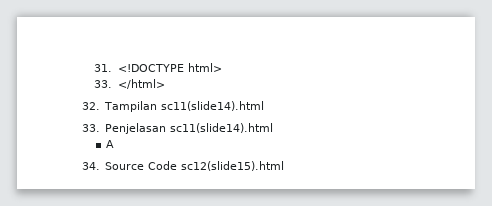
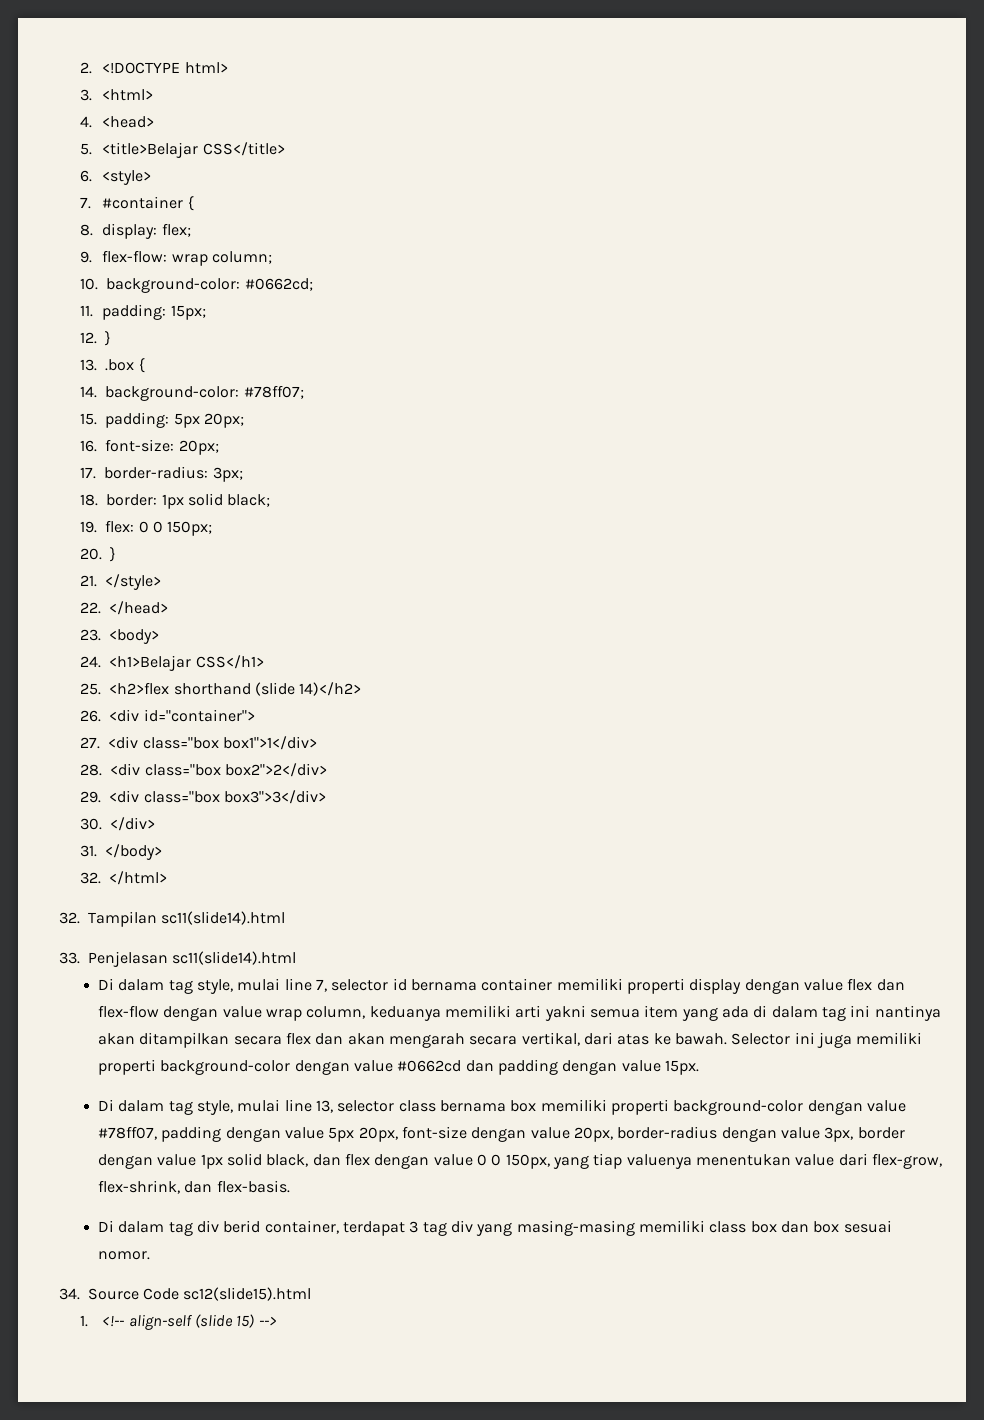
[94,64,113,72] 31. -> [80,62,93,74] 2.
[94,80,113,88] 33. -> [80,89,154,101] [80,116,155,128] [80,142,285,158] [80,170,152,185] [80,196,194,211] [80,223,191,239] [80,250,272,266] [80,278,313,293] [80,304,206,320] [80,331,112,346] [80,358,145,373] [80,385,304,401] [80,412,245,428] [80,439,219,455] [80,466,243,482] [80,493,271,509] [80,520,213,536] [80,547,117,562] [80,574,162,590] [80,601,169,615] [80,629,160,644] [80,655,264,671] [80,682,362,696] [80,709,255,722] [80,736,318,750] [80,763,328,777] [80,790,327,804] [80,817,156,831] [80,844,163,860] [80,872,102,884] 3. <html> // 4. <head> // 5. <title>Belajar CSS</title> // 6. <style> // 7. #container { // 8. display: flex; // 9. flex-flow: wrap column; // 10. background-color: #0662cd; // 11. padding: 15px; // 12. } // 13. .box { // 14. background-color: #78ff07; // 15. padding: 5px 20px; // 16. font-size: 20px; // 17. border-radius: 3px; // 18. border: 1px solid black; // 19. flex: 0 0 150px; // 20. } // 21. </style> // 22. </head> // 23. <body> // 24. <h1>Belajar CSS</h1> // 25. <h2>flex shorthand (slide 14)</h2> // 26. <div id="container"> // 27. <div class="box box1">1</div> // 28. <div class="box box2">2</div> // 29. <div class="box box3">3</div> // 30. </div> // 31. </body> // 32.
[106,140,115,148] [81,161,285,171] A // 34. Source Code sc12(slide15).html -> [98,978,905,994] [98,1005,941,1021] [98,1032,923,1048] [98,1059,699,1075] [98,1099,906,1115] [98,1126,905,1142] [98,1153,942,1169] [98,1180,290,1194] [98,1220,892,1236] [98,1251,151,1260] [58,1287,312,1301] [80,1314,277,1330] Di dalam tag style, mulai line 7, selector id bernama container memiliki properti display dengan value flex dan flex-flow dengan value wrap column, keduanya memiliki arti yakni semua item yang ada di dalam tag ini nantinya akan ditampilkan secara flex dan akan mengarah secara vertikal, dari atas ke bawah. Selector ini juga memiliki properti background-color dengan value #0662cd dan padding dengan value 15px. // Di dalam tag style, mulai line 13, selector class bernama box memiliki properti background-color dengan value #78ff07, padding dengan value 5px 20px, font-size dengan value 20px, border-radius dengan value 3px, border dengan value 1px solid black, dan flex dengan value 0 0 150px, yang tiap valuenya menentukan value dari flex-grow, flex-shrink, dan flex-basis. // Di dalam tag div berid container, terdapat 3 tag div yang masing-masing memiliki class box dan box sesuai nomor. // 34. Source Code sc12(slide15).html // 1. <!-- align-self (slide 15) -->

